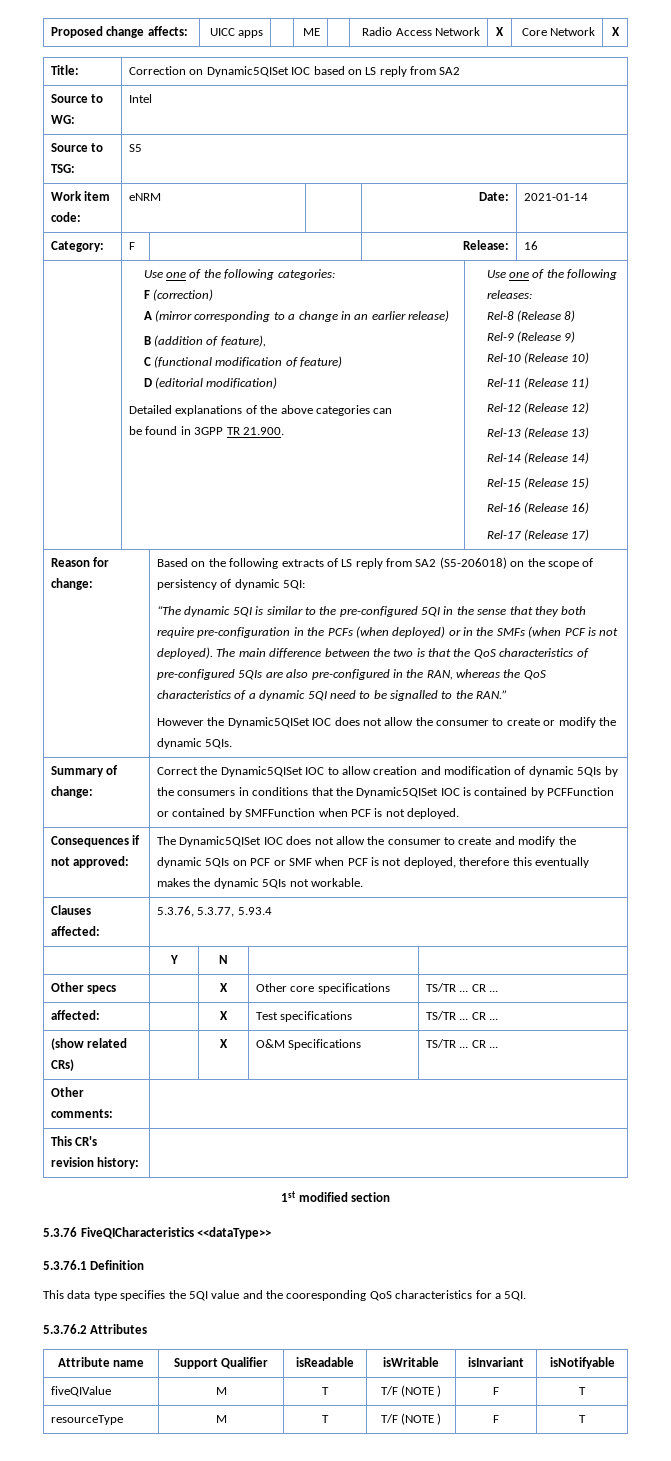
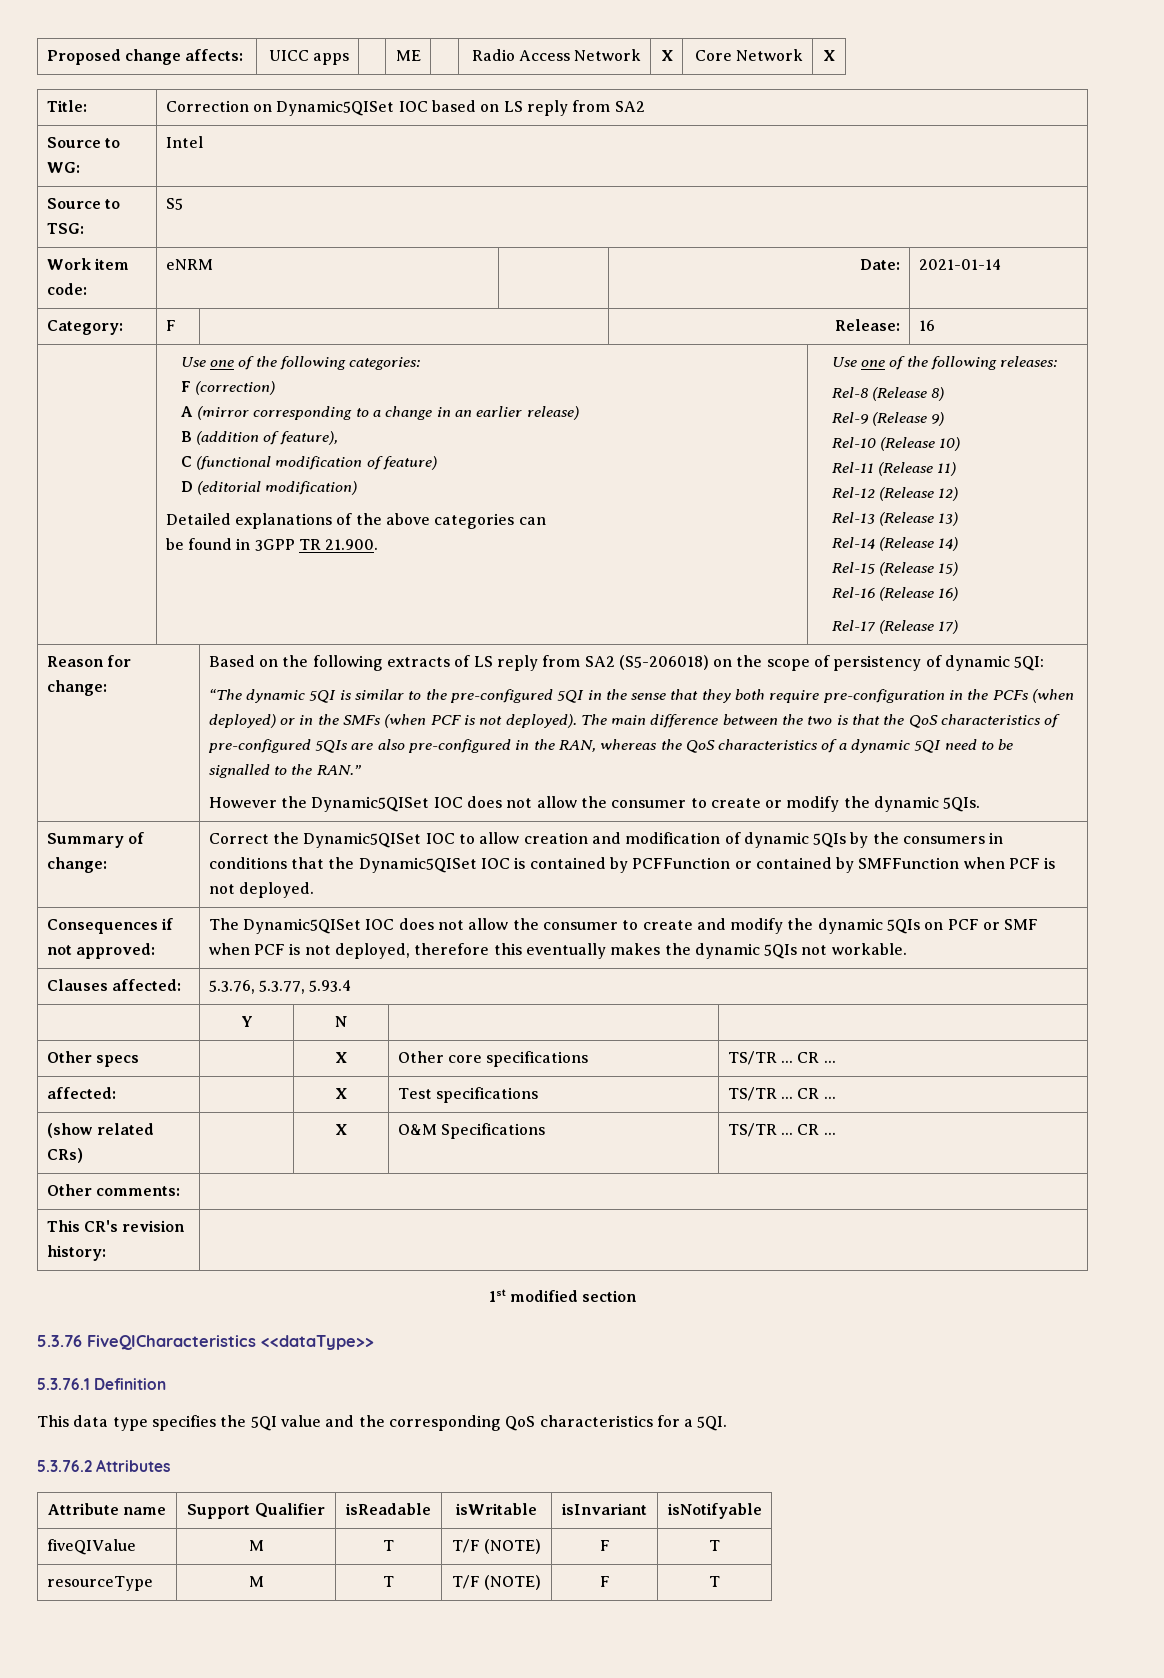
[286,1290,367,1301] cooresponding -> [388,1415,501,1431] corresponding
[401,1385,442,1397] (NOTE ) -> [484,1539,542,1554] (NOTE)
[401,1413,442,1425] (NOTE ) -> [484,1575,542,1590] (NOTE)

